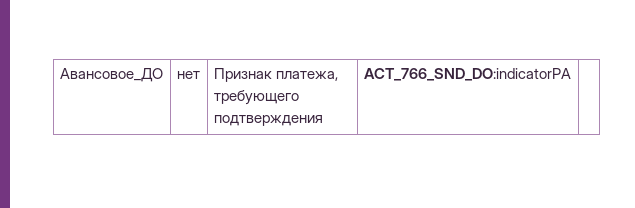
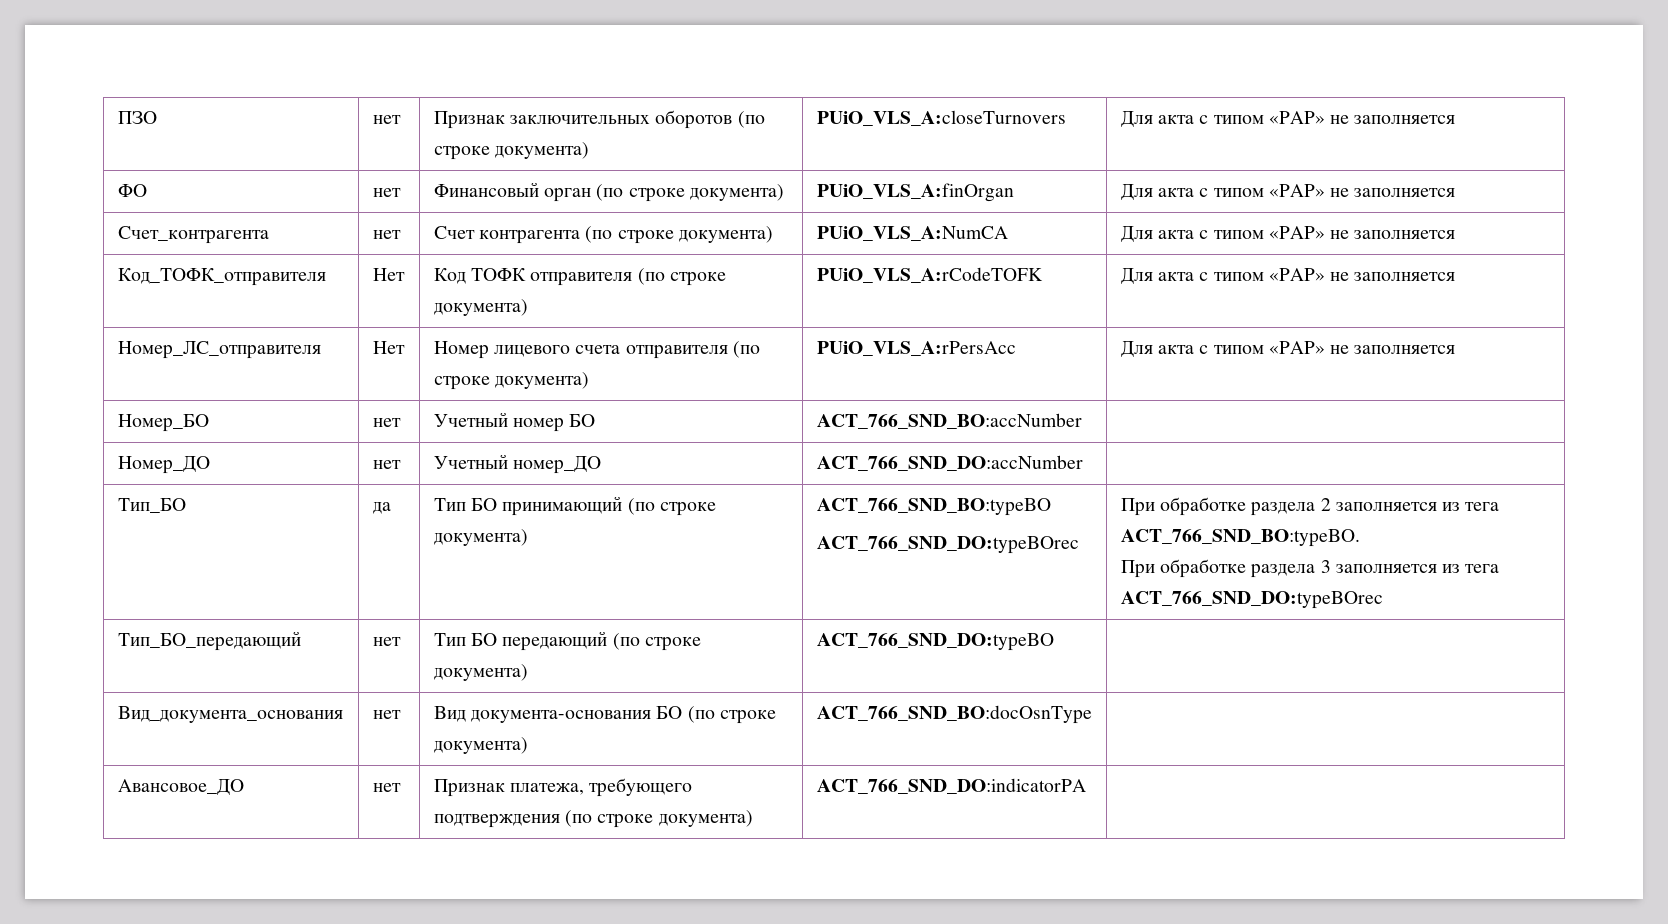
(59, 75) none -> [117,111,157,124] [372,115,401,124] [433,110,765,129] [433,142,589,160] [816,110,1066,126] [1120,111,1456,127] [117,184,147,197] [372,188,401,197] [433,182,784,202] [816,183,1014,202] [1120,184,1456,200] [117,226,269,244] [372,230,401,239] [433,226,773,244] [816,226,1008,241] [1120,226,1456,242] [117,268,326,286] [372,268,405,281] [433,268,726,286] [433,299,528,316] [816,267,1043,283] [1120,268,1456,284] [117,341,321,359] [372,341,405,354] [433,341,760,359] [433,372,589,390] [816,341,1016,356] [1120,341,1456,357] [117,414,209,432] [372,418,401,427] [433,412,596,432] [816,413,1082,429] [117,456,210,474] [372,460,401,469] [433,454,601,474] [816,455,1083,471] [117,498,186,513] [372,502,391,514] [433,496,716,516] [433,529,528,546] [816,498,1051,516] [816,536,1079,554] [1120,497,1500,516] [1120,529,1360,547] [1120,559,1500,578] [1120,591,1383,609] [117,631,301,651] [372,637,401,646] [433,631,701,651] [433,664,528,681] [816,633,1054,651] [117,706,343,723] [372,710,401,719] [433,706,776,724] [433,737,528,754] [816,705,1092,724] ПЗО | нет | Признак заключительных оборотов (по строке документа) | PUiO_VLS_A:closeTurnovers | Для акта с типом «РАР» не заполняется // ФО | нет | Финансовый орган (по строке документа) | PUiO_VLS_A:finOrgan | Для акта с типом «РАР» не заполняется // Счет_контрагента | нет | Счет контрагента (по строке документа) | PUiO_VLS_A:NumCA | Для акта с типом «РАР» не заполняется // Код_ТОФК_отправителя | Нет | Код ТОФК отправителя (по строке документа) | PUiO_VLS_A:rCodeTOFK | Для акта с типом «РАР» не заполняется // Номер_ЛС_отправителя | Нет | Номер лицевого счета отправителя (по строке документа) | PUiO_VLS_A:rPersAcc | Для акта с типом «РАР» не заполняется // Номер_БО | нет | Учетный номер БО | ACT_766_SND_BO:accNumber | // Номер_ДО | нет | Учетный номер_ДО | ACT_766_SND_DO:accNumber | // Тип_БО | да | Тип БО принимающий (по строке документа) | ACT_766_SND_BO:typeBO // ACT_766_SND_DO:typeBOrec | При обработке раздела 2 заполняется из тега ACT_766_SND_BO:typeBO. // При обработке раздела 3 заполняется из тега ACT_766_SND_DO:typeBOrec // Тип_БО_передающий | нет | Тип БО передающий (по строке документа) | ACT_766_SND_DO:typeBO | // Вид_документа_основания | нет | Вид документа-основания БО (по строке документа) | ACT_766_SND_BO:docOsnType | //
(323, 120) none -> [564,810,753,828] (по строке документа)

